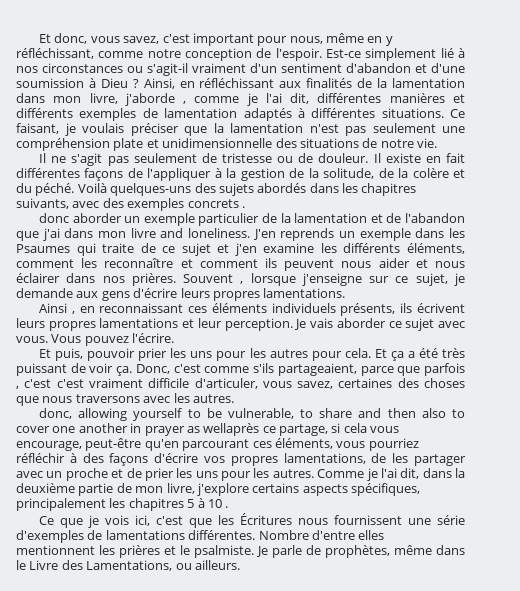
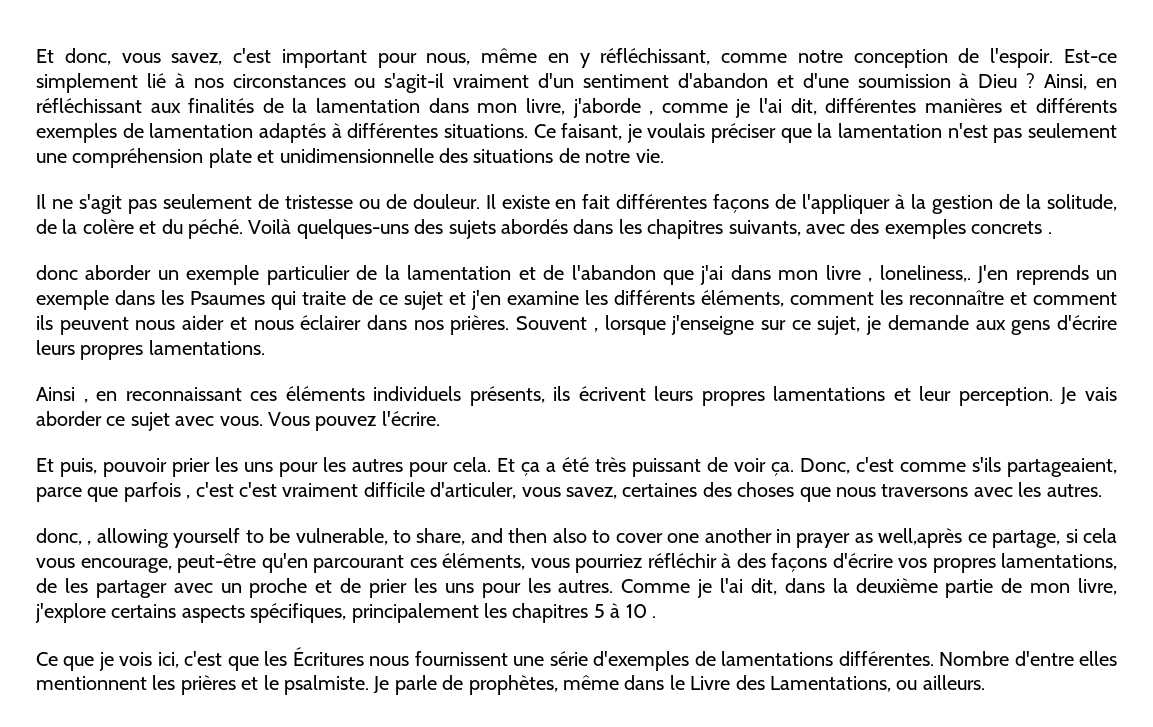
[160,228,250,238] and loneliness. -> [868,265,971,282] , loneliness,.
(73, 413) none -> [87,541,92,545] ,
[319,408,353,418] share -> [416,528,466,545] share,
[203,423,260,436] wellaprès -> [878,528,963,548] well,après

